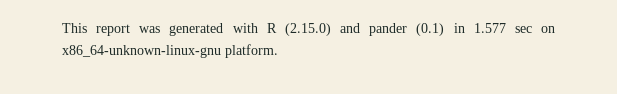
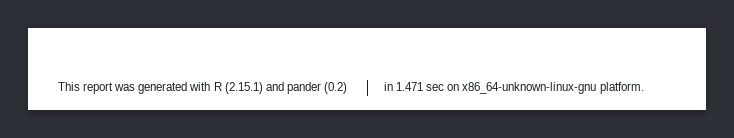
[284,23,331,36] (2.15.0) -> [224,82,263,94] (2.15.1)
[416,23,506,36] (0.1) in 1.577 -> [323,82,424,94] (0.2) in 1.471

